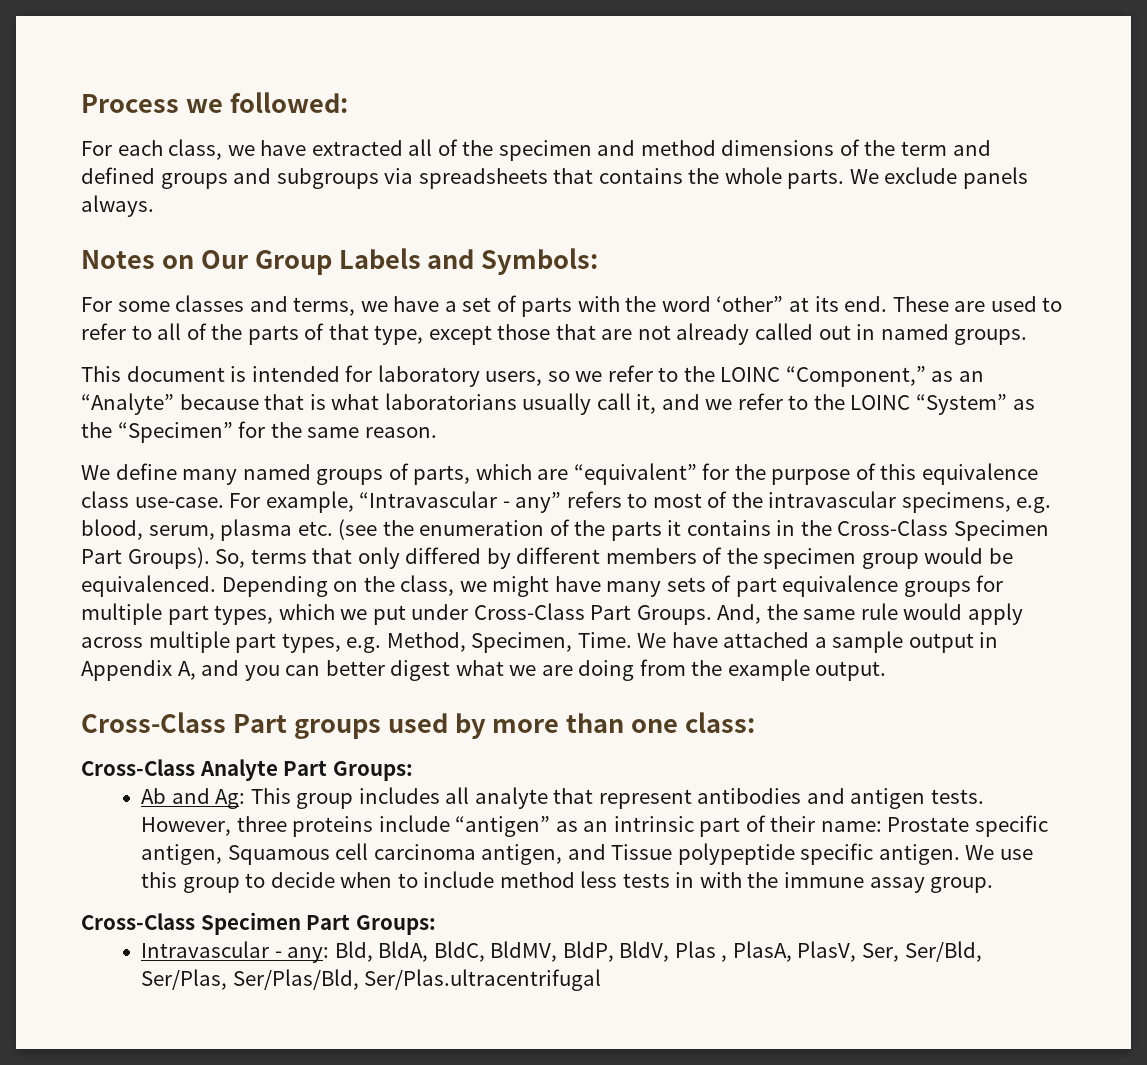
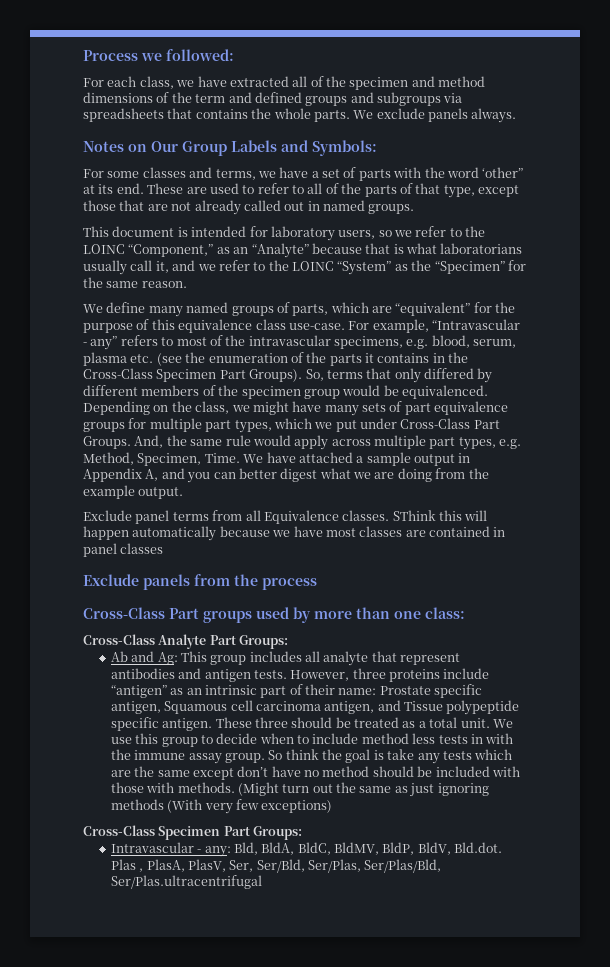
(887, 671) none -> [83,510,488,524] [83,526,506,541] [83,543,164,557] [83,574,317,590] // Exclude panel terms from all Equivalence classes. SThink this will happen automatically because we have most classes are contained in panel classes // Exclude panels from the process
(960, 854) none -> [215,717,490,728] These three should be treated as a total unit.
(994, 885) none -> [268,749,513,764] [110,766,520,780] [110,782,489,797] [110,799,333,814] So think the goal is take any tests which are the same except don’t have no method should be included with those with methods. (Might turn out the same as just ignoring methods (With very few exceptions)
(670, 951) none -> [454,842,503,853] Bld.dot.

